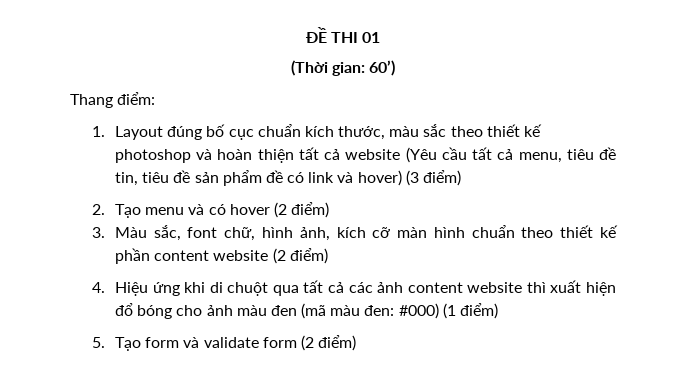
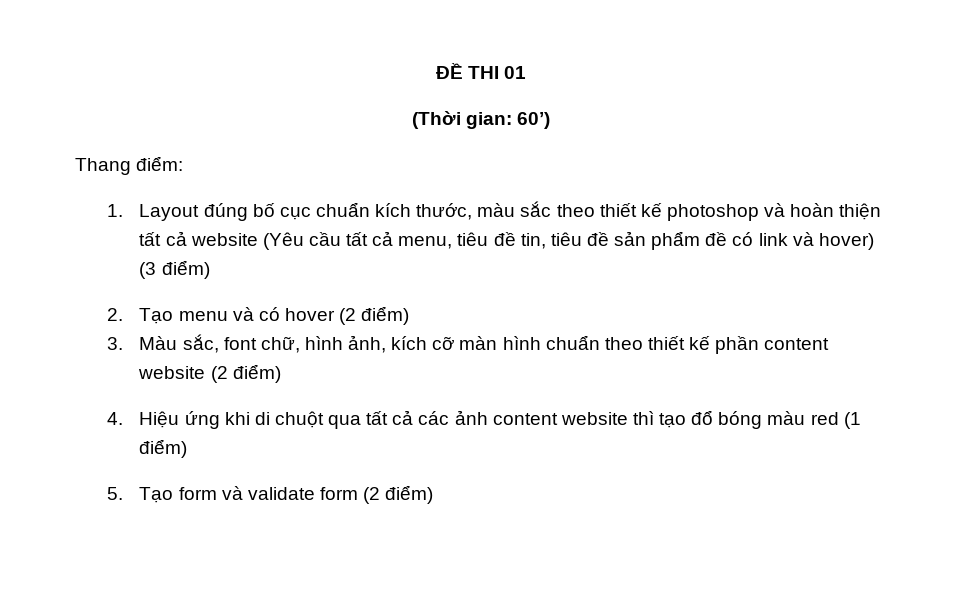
[550,280,616,296] [114,303,439,319] xuất hiện đổ bóng cho ảnh màu đen (mã màu đen: #000) -> [659,410,839,429] tạo đổ bóng màu red

